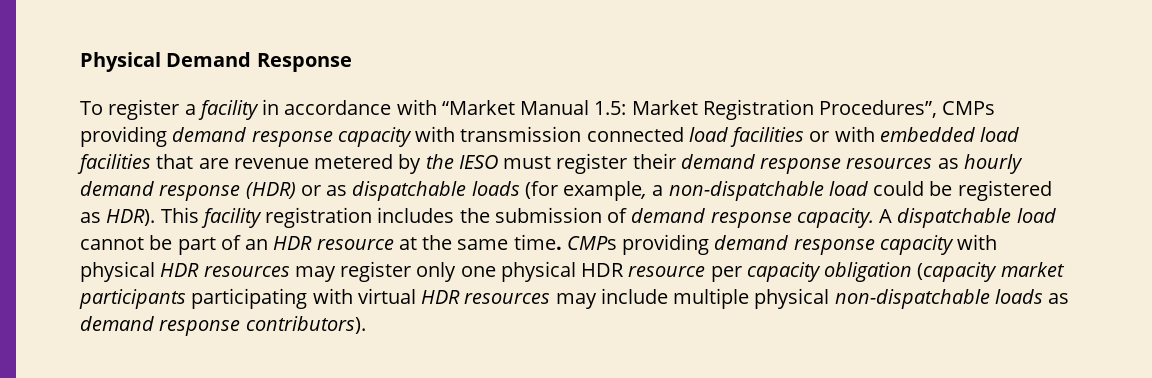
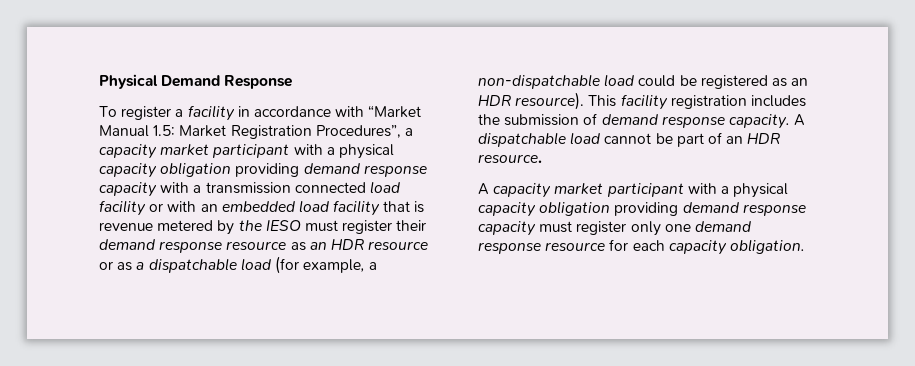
[942,101,996,115] [80,126,456,147] CMPs providing demand response capacity with -> [404,128,413,136] [99,144,394,159] [99,162,427,178] [99,182,202,197] a capacity market participant with a physical capacity obligation providing demand response capacity with a
[730,127,805,147] facilities -> [99,200,146,216] facility
(875, 134) none -> [200,204,218,212] an
[77,154,229,174] facilities that are -> [333,200,425,216] facility that is
[846,154,1023,174] [80,181,520,201] resources as hourly demand response (HDR) or as dispatchable loads -> [226,239,429,251] [99,258,271,273] resource as an HDR resource or as a dispatchable load
[106,209,156,226] HDR). -> [791,78,809,86] [478,92,585,110] an HDR resource).
[316,234,998,255] [80,261,1065,282] [79,288,1070,309] [80,316,366,336] resource at the same time. CMPs providing demand response capacity with physical HDR resources may register only one physical HDR resource per capacity obligation (capacity market participants participating with virtual HDR resources may include multiple physical non-dispatchable loads as demand response contributors). -> [478,154,542,163] [478,183,789,198] [478,201,806,217] [478,221,751,236] [478,239,805,255] resource. // A capacity market participant with a physical capacity obligation providing demand response capacity must register only one demand response resource for each capacity obligation.

